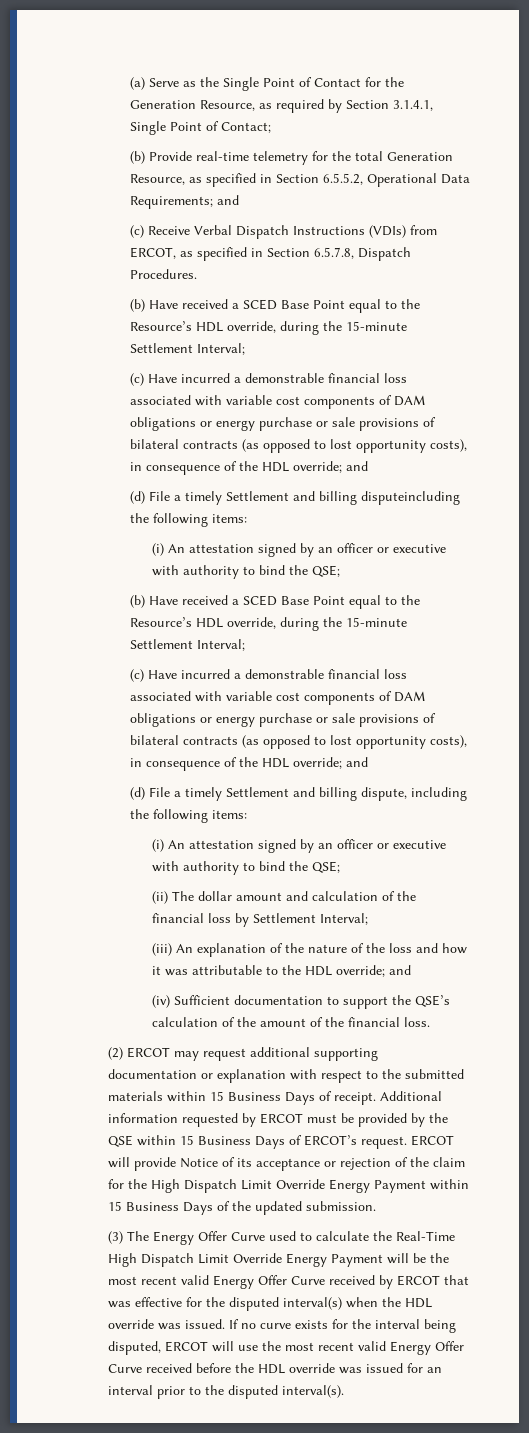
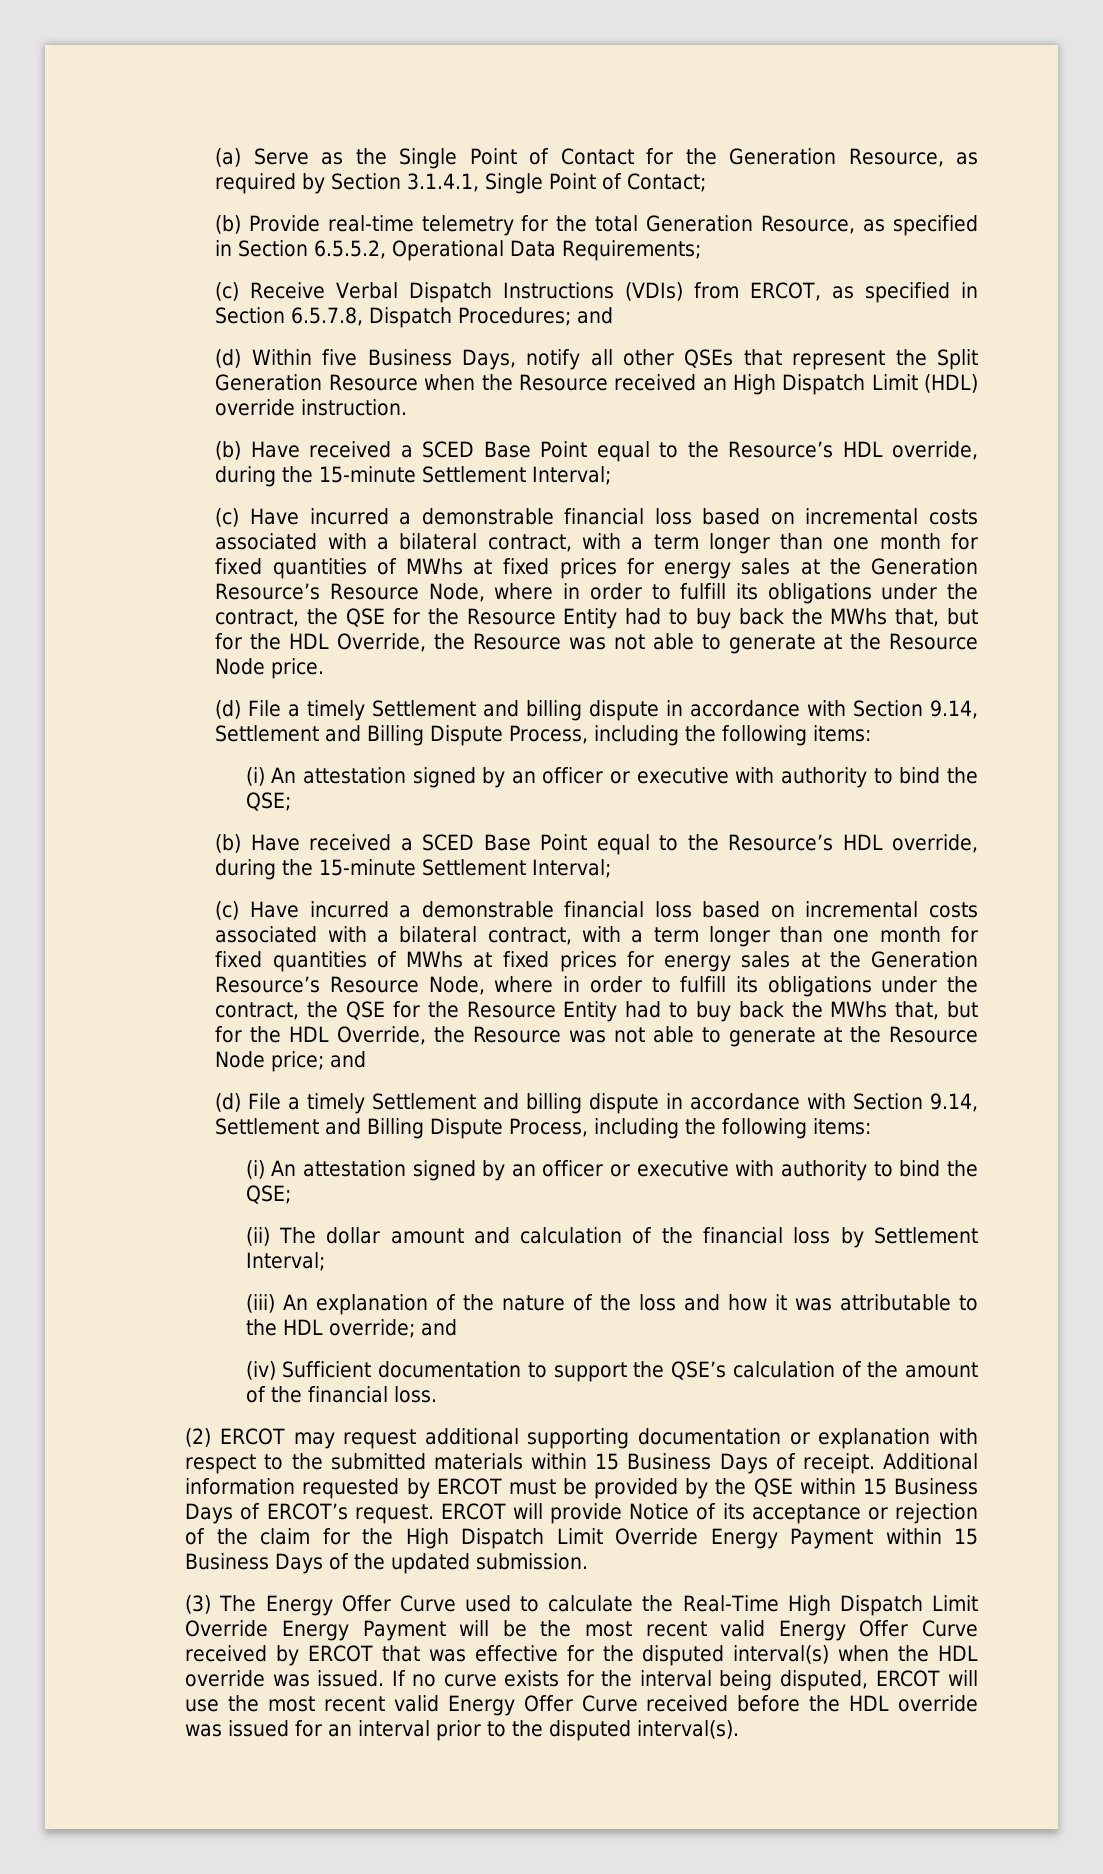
[217,195,240,205] and -> (702, 250) none
[130,269,198,279] Procedures. -> [458,307,614,326] [215,349,978,370] [215,374,978,395] [215,399,408,416] Procedures; and // (d) Within five Business Days, notify all other QSEs that represent the Split Generation Resource when the Resource received an High Dispatch Limit (HDL) override instruction.
[130,395,426,409] [130,417,437,431] [130,439,468,453] [130,461,369,475] [130,491,461,505] associated with variable cost components of DAM obligations or energy purchase or sale provisions of bilateral contracts (as opposed to lost opportunity costs), in consequence of the HDL override; and // (d) File a timely Settlement and billing disputeincluding -> [702,508,978,525] [215,533,979,554] [215,558,978,579] [215,583,979,604] [215,608,979,629] [215,633,979,654] [215,658,325,679] [215,700,979,721] [215,725,680,746] based on incremental costs associated with a bilateral contract, with a term longer than one month for fixed quantities of MWhs at fixed prices for energy sales at the Generation Resource’s Resource Node, where in order to fulfill its obligations under the contract, the QSE for the Resource Entity had to buy back the MWhs that, but for the HDL Override, the Resource was not able to generate at the Resource Node price. // (d) File a timely Settlement and billing dispute in accordance with Section 9.14, Settlement and Billing Dispute Process, including
[130,691,426,705] [130,713,437,727] [130,735,468,749] [130,757,369,771] [130,787,408,801] associated with variable cost components of DAM obligations or energy purchase or sale provisions of bilateral contracts (as opposed to lost opportunity costs), in consequence of the HDL override; and // (d) File a timely Settlement and billing dispute, -> [702,901,978,918] [215,926,979,947] [215,951,978,972] [215,976,979,997] [215,1001,979,1022] [215,1026,979,1047] [215,1051,367,1072] [215,1093,979,1114] [215,1118,589,1139] based on incremental costs associated with a bilateral contract, with a term longer than one month for fixed quantities of MWhs at fixed prices for energy sales at the Generation Resource’s Resource Node, where in order to fulfill its obligations under the contract, the QSE for the Resource Entity had to buy back the MWhs that, but for the HDL Override, the Resource was not able to generate at the Resource Node price; and // (d) File a timely Settlement and billing dispute in accordance with Section 9.14, Settlement and Billing Dispute Process,

